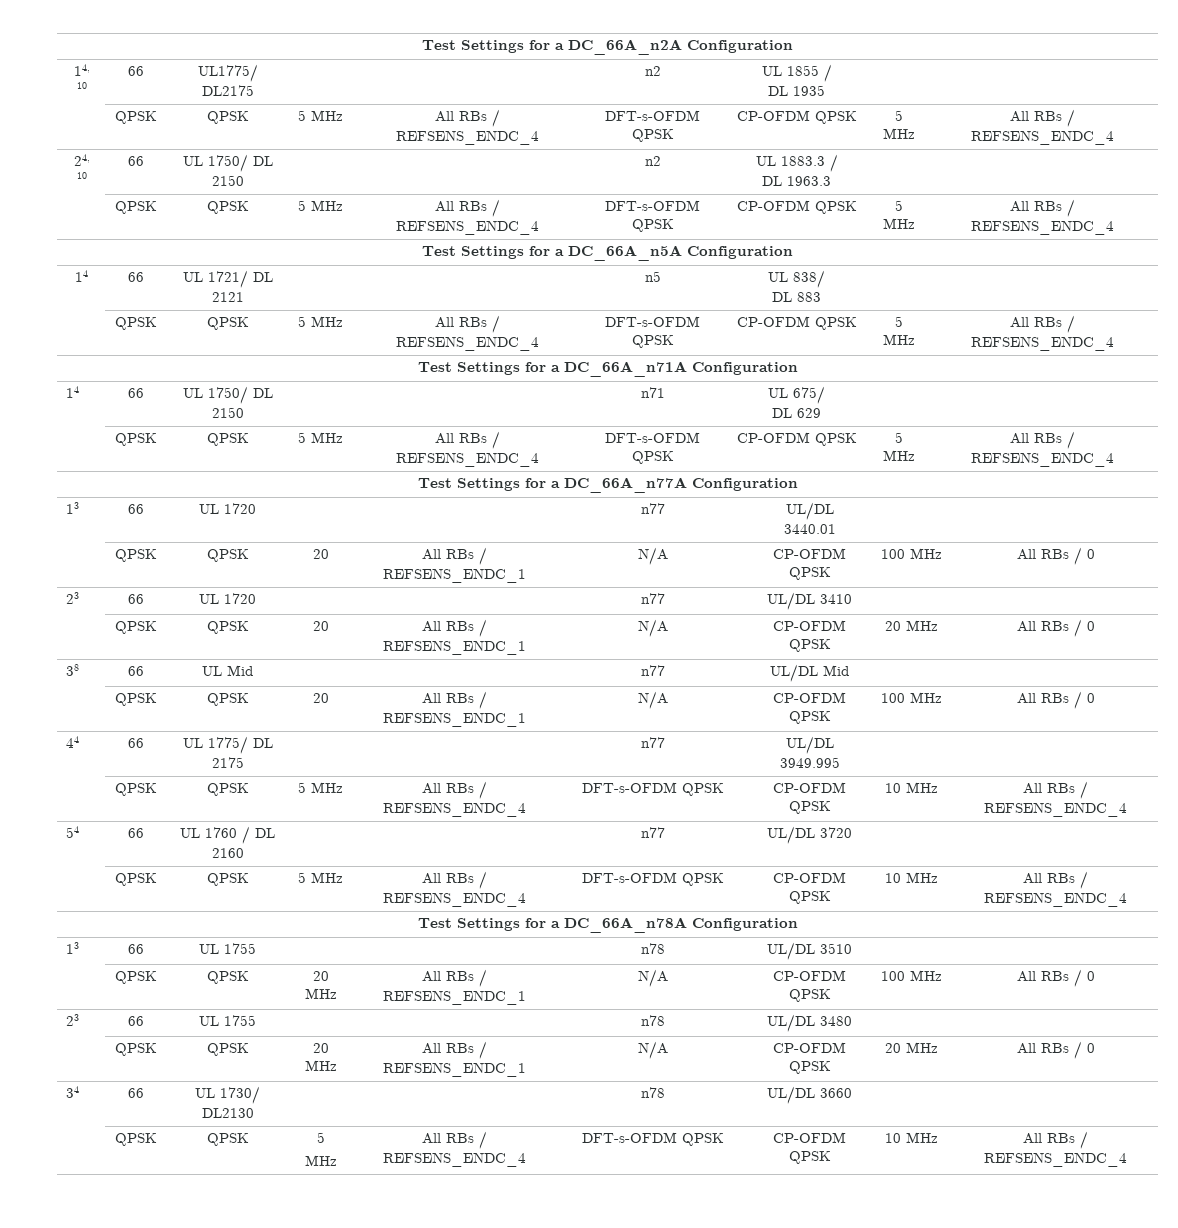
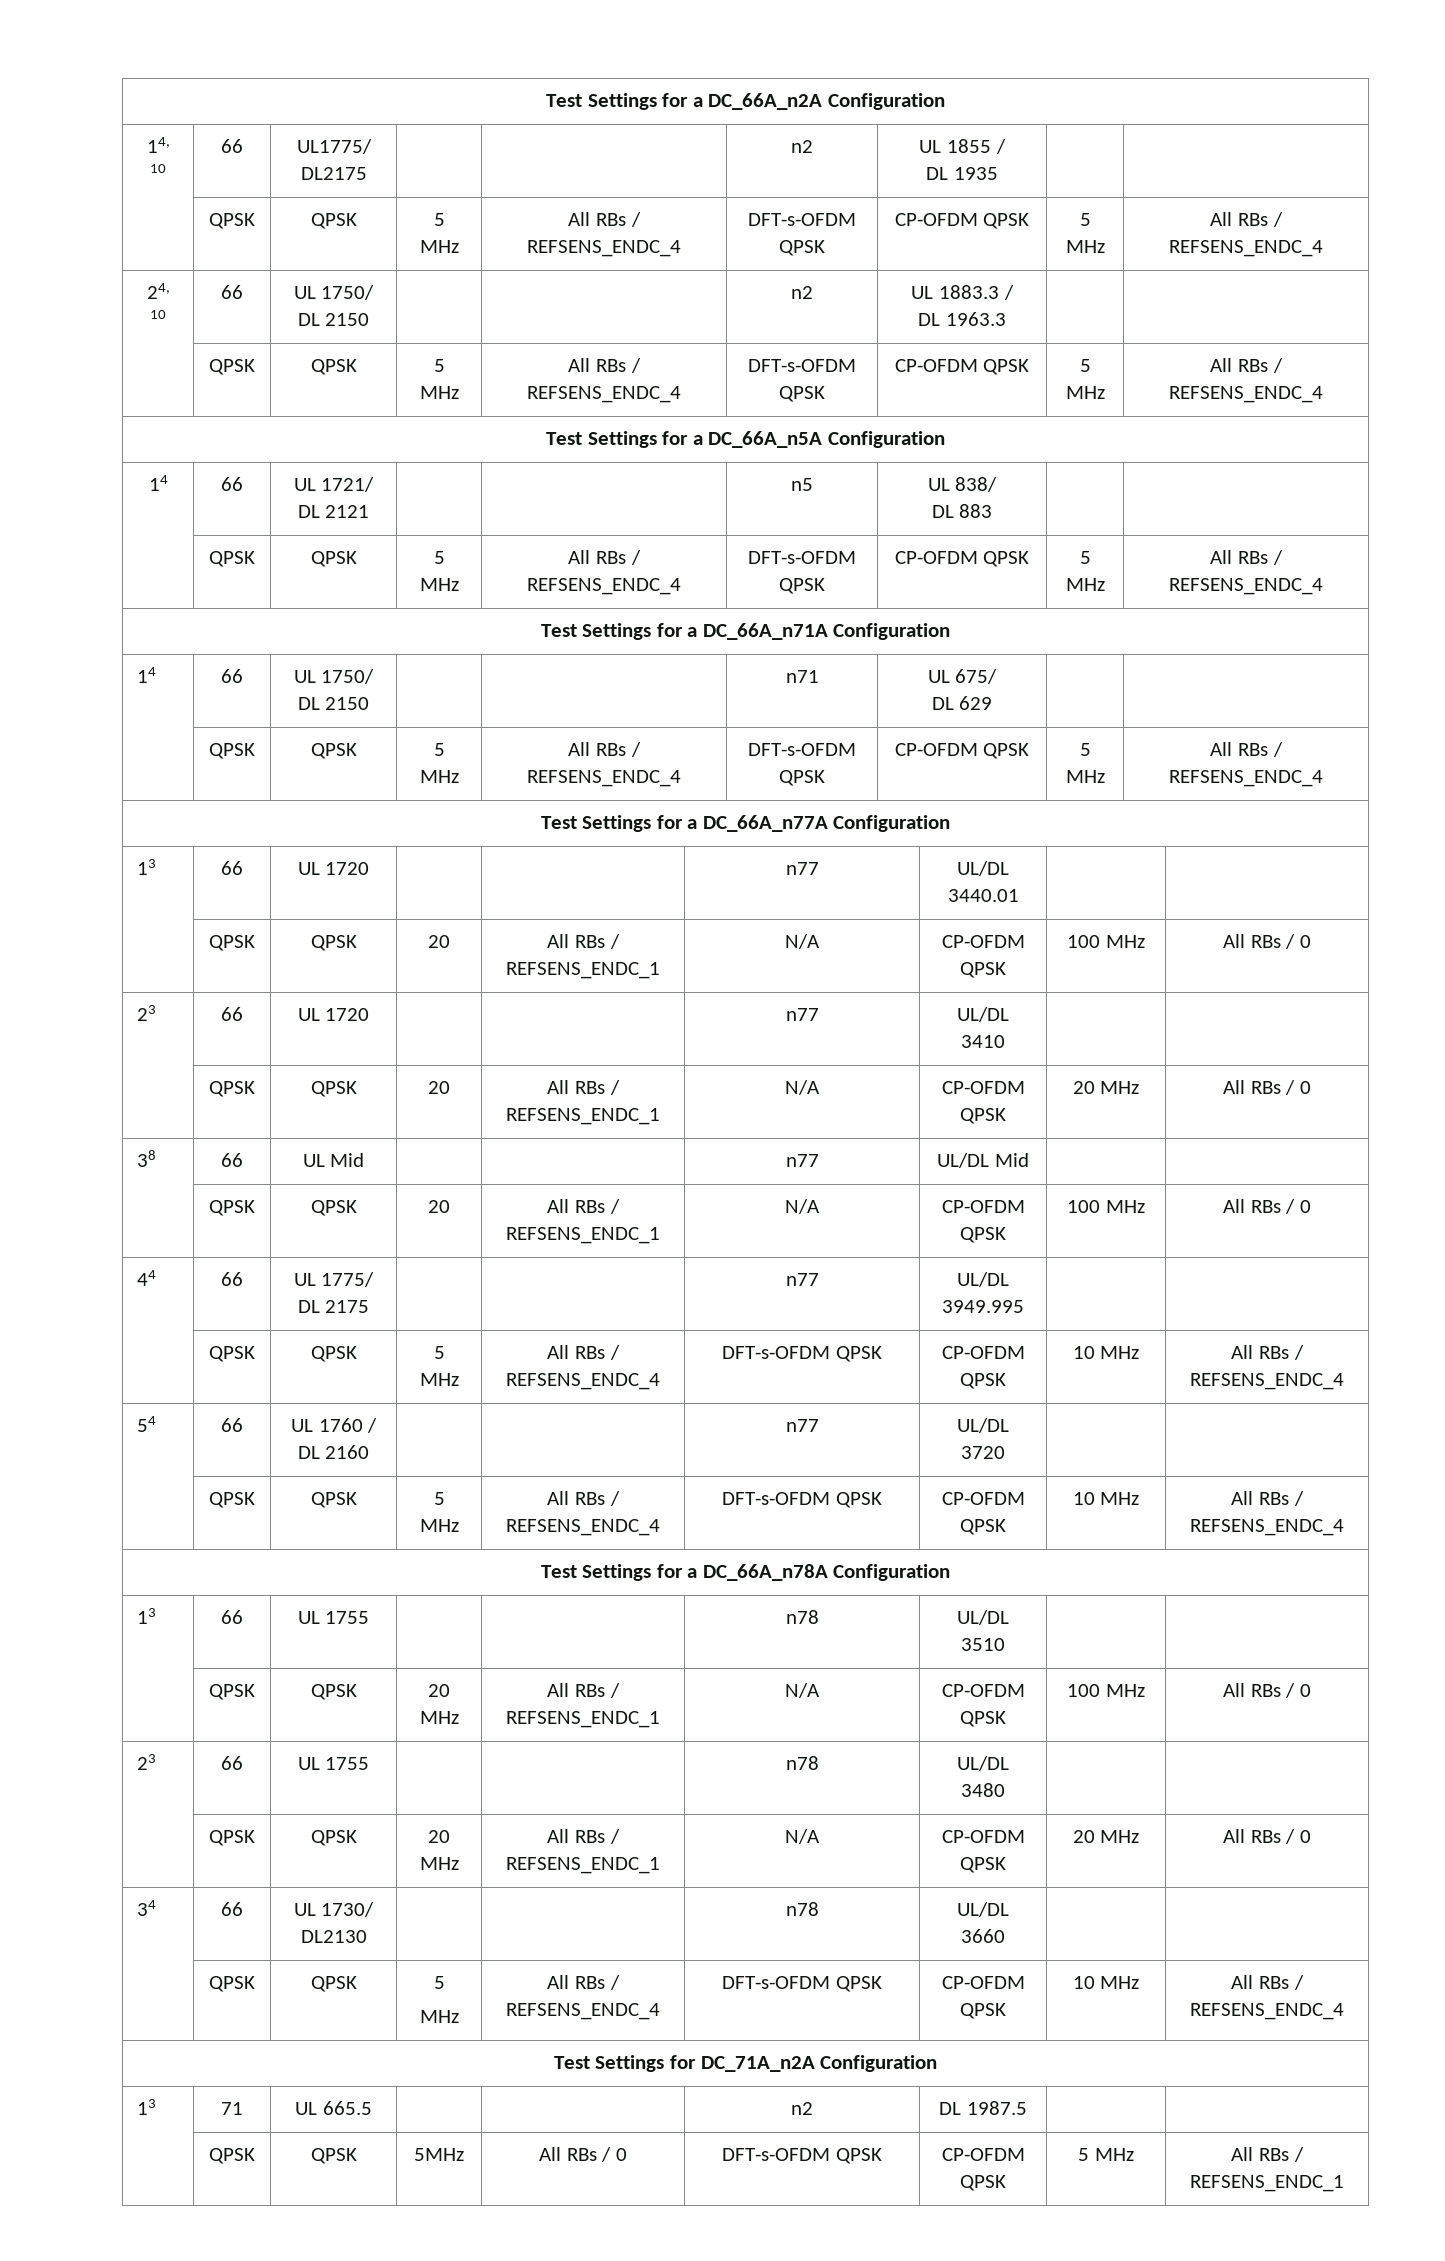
(1127, 1159) none -> [553,2055,938,2072] [137,2099,157,2115] [221,2102,243,2115] [295,2101,372,2115] [791,2102,813,2115] [939,2101,1027,2115] [209,2148,255,2164] [310,2148,357,2164] [414,2148,464,2161] [539,2147,627,2162] [722,2148,882,2164] [941,2148,1025,2161] [960,2175,1006,2191] [1078,2148,1134,2161] [1231,2147,1304,2162] [1190,2175,1344,2192] // Test Settings for DC_71A_n2A Configuration // 13 | 71 | UL 665.5 | | | n2 | DL 1987.5 | | // | QPSK | QPSK | 5MHz | All RBs / 0 | DFT-s-OFDM QPSK | CP-OFDM QPSK | 5 MHz | All RBs / REFSENS_ENDC_1

